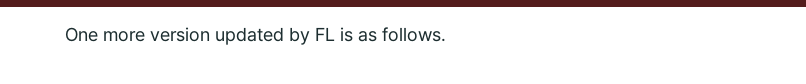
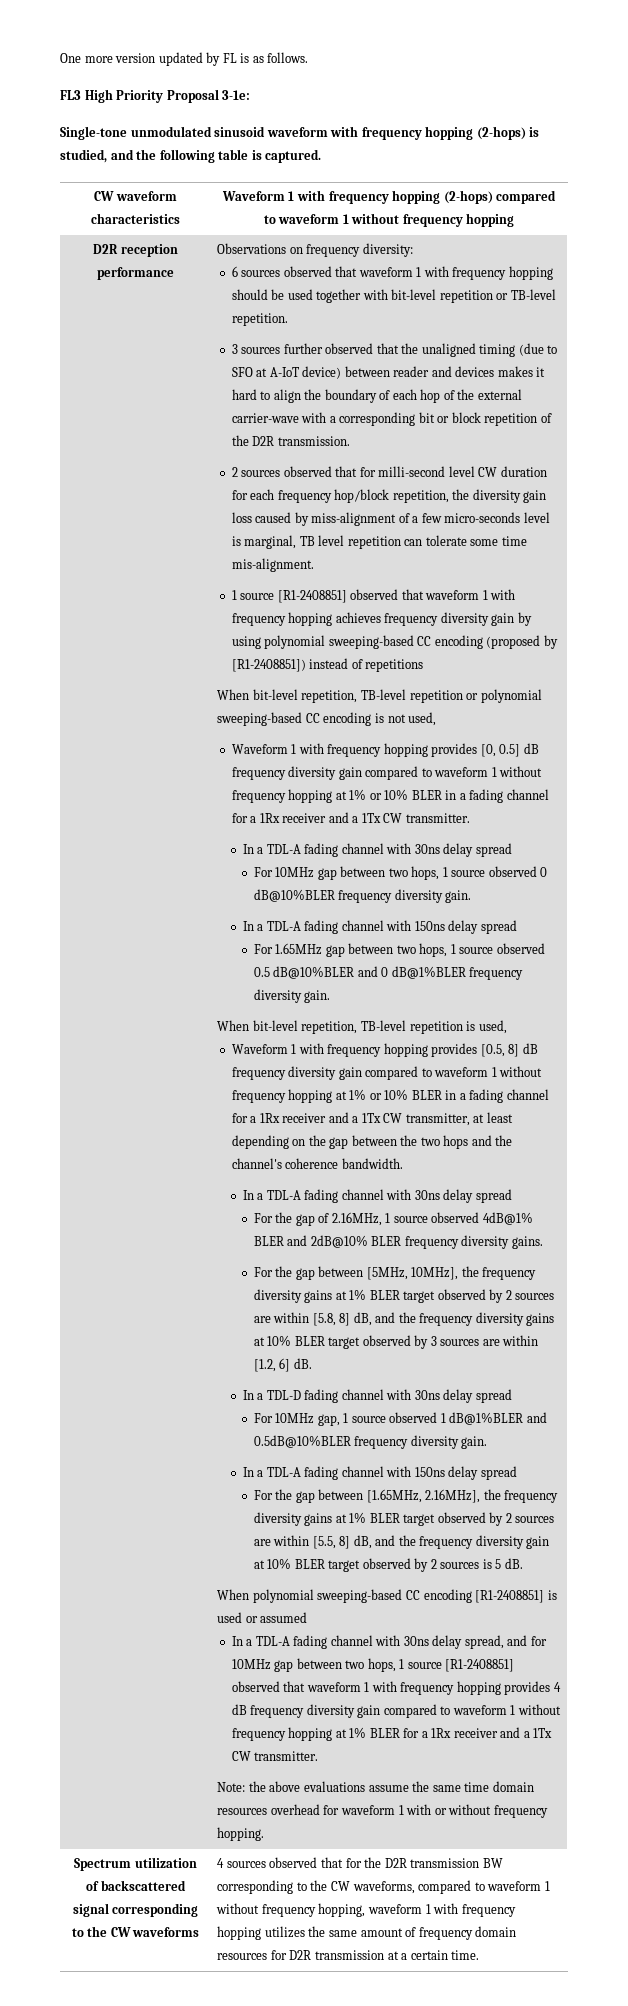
(446, 34) none -> [60,89,251,103] [60,126,540,140] [60,149,322,163] [94,191,177,201] [91,213,180,224] [221,190,557,204] [263,213,515,227] [93,244,178,257] [97,267,174,280] [217,243,413,257] [231,266,553,280] [231,289,556,303] [231,313,288,326] [231,343,558,357] [231,366,546,379] [231,389,522,403] [231,412,552,426] [231,435,350,446] [231,466,547,477] [231,489,547,503] [231,512,550,526] [231,535,527,549] [231,558,314,572] [231,589,516,603] [231,612,532,626] [231,635,558,649] [231,658,424,672] [217,689,542,703] [217,712,437,726] [231,743,539,757] [231,766,543,780] [231,789,549,803] [231,812,470,823] [242,843,512,857] [253,866,548,880] [253,889,472,903] [242,920,517,934] [253,943,545,957] [253,966,524,980] [253,989,331,1003] [217,1020,507,1034] [231,1043,538,1057] [231,1066,543,1080] [231,1089,549,1103] [231,1112,513,1126] [231,1135,513,1149] [231,1158,403,1169] [242,1189,512,1203] [253,1212,533,1226] [253,1235,543,1249] [253,1266,537,1280] [253,1289,555,1303] [253,1312,555,1326] [253,1335,539,1349] [253,1358,312,1372] [242,1389,512,1403] [253,1412,547,1426] [253,1435,488,1449] [242,1466,517,1480] [253,1489,559,1503] [253,1512,555,1526] [253,1535,550,1549] [253,1558,523,1572] [217,1589,557,1603] [217,1612,308,1623] [231,1635,547,1649] [231,1658,515,1672] [231,1681,561,1695] [231,1704,561,1718] [231,1727,553,1741] [231,1751,319,1761] [217,1781,534,1792] [217,1804,548,1818] [217,1827,265,1841] [74,1857,197,1871] [86,1880,186,1891] [72,1903,199,1917] [71,1926,200,1937] [217,1857,503,1868] [217,1880,550,1894] [216,1903,516,1917] [217,1926,517,1940] [217,1950,480,1960] // FL3 High Priority Proposal 3-1e: // Single-tone unmodulated sinusoid waveform with frequency hopping (2-hops) is studied, and the following table is captured. // CW waveform characteristics | Waveform 1 with frequency hopping (2-hops) compared to waveform 1 without frequency hopping // D2R reception performance | Observations on frequency diversity: // 6 sources observed that waveform 1 with frequency hopping should be used together with bit-level repetition or TB-level repetition. // 3 sources further observed that the unaligned timing (due to SFO at A-IoT device) between reader and devices makes it hard to align the boundary of each hop of the external carrier-wave with a corresponding bit or block repetition of the D2R transmission. // 2 sources observed that for milli-second level CW duration for each frequency hop/block repetition, the diversity gain loss caused by miss-alignment of a few micro-seconds level is marginal, TB level repetition can tolerate some time mis-alignment. // 1 source [R1-2408851] observed that waveform 1 with frequency hopping achieves frequency diversity gain by using polynomial sweeping-based CC encoding (proposed by [R1-2408851]) instead of repetitions // When bit-level repetition, TB-level repetition or polynomial sweeping-based CC encoding is not used, // Waveform 1 with frequency hopping provides [0, 0.5] dB frequency diversity gain compared to waveform 1 without frequency hopping at 1% or 10% BLER in a fading channel for a 1Rx receiver and a 1Tx CW transmitter. // In a TDL-A fading channel with 30ns delay spread // For 10MHz gap between two hops, 1 source observed 0 dB@10%BLER frequency diversity gain. // In a TDL-A fading channel with 150ns delay spread // For 1.65MHz gap between two hops, 1 source observed 0.5 dB@10%BLER and 0 dB@1%BLER frequency diversity gain. // When bit-level repetition, TB-level repetition is used, // Waveform 1 with frequency hopping provides [0.5, 8] dB frequency diversity gain compared to waveform 1 without frequency hopping at 1% or 10% BLER in a fading channel for a 1Rx receiver and a 1Tx CW transmitter, at least depending on the gap between the two hops and the channel's coherence bandwidth. // In a TDL-A fading channel with 30ns delay spread // For the gap of 2.16MHz, 1 source observed 4dB@1% BLER and 2dB@10% BLER frequency diversity gains. // For the gap between [5MHz, 10MHz], the frequency diversity gains at 1% BLER target observed by 2 sources are within [5.8, 8] dB, and the frequency diversity gains at 10% BLER target observed by 3 sources are within [1.2, 6] dB. // In a TDL-D fading channel with 30ns delay spread // For 10MHz gap, 1 source observed 1 dB@1%BLER and 0.5dB@10%BLER frequency diversity gain. // In a TDL-A fading channel with 150ns delay spread // For the gap between [1.65MHz, 2.16MHz], the frequency diversity gains at 1% BLER target observed by 2 sources are within [5.5, 8] dB, and the frequency diversity gain at 10% BLER target observed by 2 sources is 5 dB. // When polynomial sweeping-based CC encoding [R1-2408851] is used or assumed // In a TDL-A fading channel with 30ns delay spread, and for 10MHz gap between two hops, 1 source [R1-2408851] observed that waveform 1 with frequency hopping provides 4 dB frequency diversity gain compared to waveform 1 without frequency hopping at 1% BLER for a 1Rx receiver and a 1Tx CW transmitter. // Note: the above evaluations assume the same time domain resources overhead for waveform 1 with or without frequency hopping. // Spectrum utilization of backscattered signal corresponding to the CW waveforms | 4 sources observed that for the D2R transmission BW corresponding to the CW waveforms, compared to waveform 1 without frequency hopping, waveform 1 with frequency hopping utilizes the same amount of frequency domain resources for D2R transmission at a certain time.

